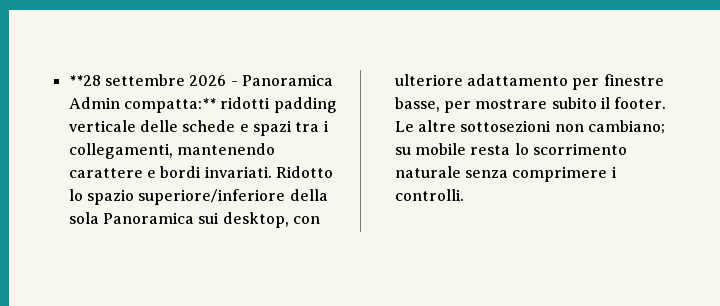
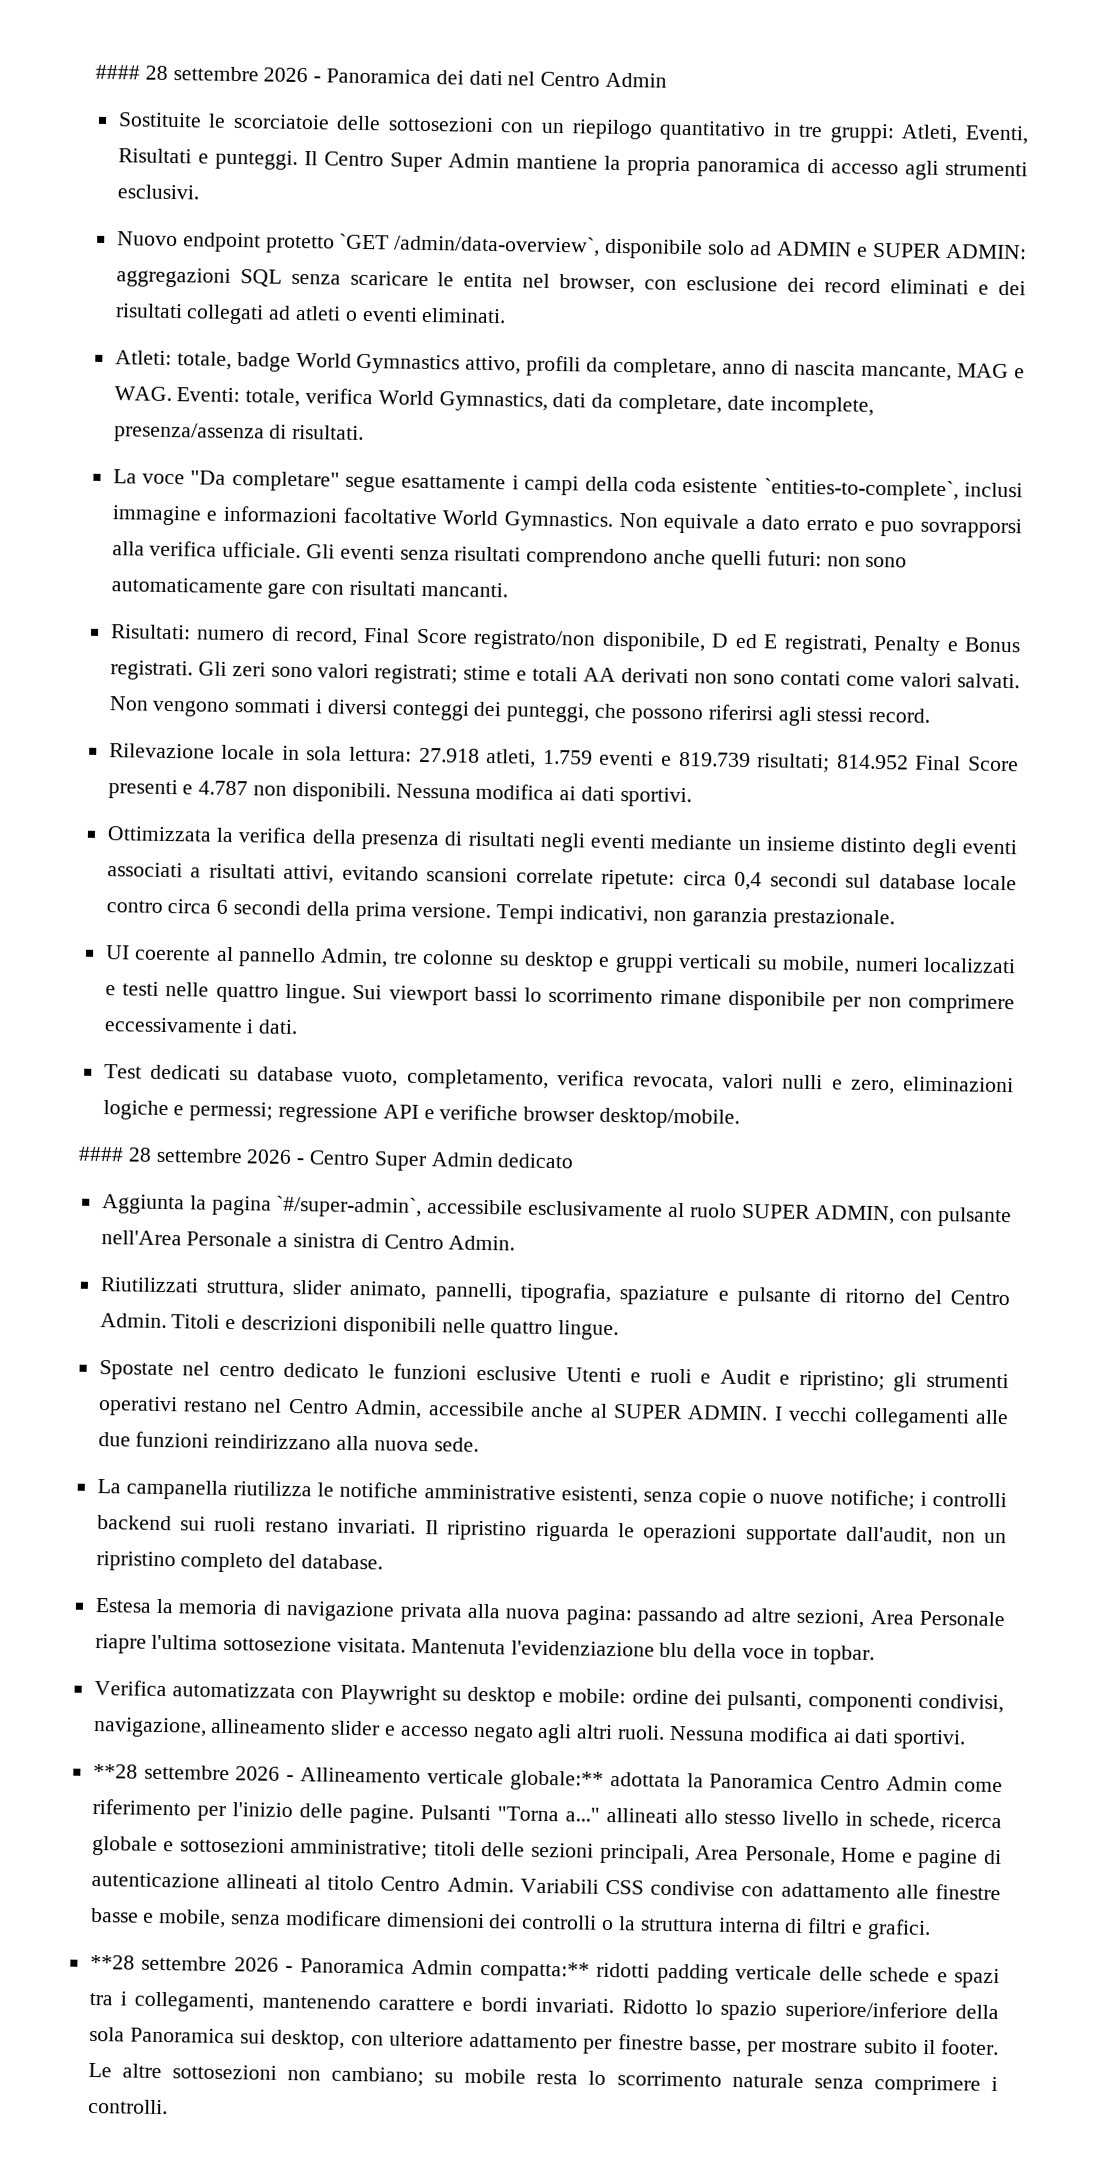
(68, 80) none -> [95,64,668,88] [117,112,1029,145] [117,148,1028,180] [116,184,200,200] [116,231,1028,260] [115,267,1026,296] [114,303,507,325] [114,350,1025,382] [113,386,874,417] [113,422,365,444] [112,469,1023,502] [111,505,1022,539] [111,540,908,571] [110,577,508,600] [109,624,1021,657] [109,660,1021,689] [108,696,931,727] [108,743,1019,773] [107,779,692,808] [106,826,1018,859] [106,862,1018,891] [105,899,895,930] [104,945,1016,975] [104,981,1015,1015] [103,1017,299,1035] [103,1064,1014,1095] [102,1100,741,1129] [78,1146,575,1172] [101,1194,1013,1228] [100,1230,516,1251] [99,1277,1011,1308] [99,1313,620,1341] [98,1360,1009,1392] [97,1396,1010,1429] [97,1431,479,1452] [96,1478,1007,1510] [96,1514,1008,1546] [95,1550,384,1573] [94,1597,1006,1628] [94,1633,875,1666] [93,1679,1004,1714] [92,1716,967,1750] [92,1763,1003,1793] [91,1798,1002,1832] [91,1835,1002,1869] [90,1871,1001,1901] [90,1907,931,1940] #### 28 settembre 2026 - Panoramica dei dati nel Centro Admin // Sostituite le scorciatoie delle sottosezioni con un riepilogo quantitativo in tre gruppi: Atleti, Eventi, Risultati e punteggi. Il Centro Super Admin mantiene la propria panoramica di accesso agli strumenti esclusivi. // Nuovo endpoint protetto `GET /admin/data-overview`, disponibile solo ad ADMIN e SUPER ADMIN: aggregazioni SQL senza scaricare le entita nel browser, con esclusione dei record eliminati e dei risultati collegati ad atleti o eventi eliminati. // Atleti: totale, badge World Gymnastics attivo, profili da completare, anno di nascita mancante, MAG e WAG. Eventi: totale, verifica World Gymnastics, dati da completare, date incomplete, presenza/assenza di risultati. // La voce "Da completare" segue esattamente i campi della coda esistente `entities-to-complete`, inclusi immagine e informazioni facoltative World Gymnastics. Non equivale a dato errato e puo sovrapporsi alla verifica ufficiale. Gli eventi senza risultati comprendono anche quelli futuri: non sono automaticamente gare con risultati mancanti. // Risultati: numero di record, Final Score registrato/non disponibile, D ed E registrati, Penalty e Bonus registrati. Gli zeri sono valori registrati; stime e totali AA derivati non sono contati come valori salvati. Non vengono sommati i diversi conteggi dei punteggi, che possono riferirsi agli stessi record. // Rilevazione locale in sola lettura: 27.918 atleti, 1.759 eventi e 819.739 risultati; 814.952 Final Score presenti e 4.787 non disponibili. Nessuna modifica ai dati sportivi. // Ottimizzata la verifica della presenza di risultati negli eventi mediante un insieme distinto degli eventi associati a risultati attivi, evitando scansioni correlate ripetute: circa 0,4 secondi sul database locale contro circa 6 secondi della prima versione. Tempi indicativi, non garanzia prestazionale. // UI coerente al pannello Admin, tre colonne su desktop e gruppi verticali su mobile, numeri localizzati e testi nelle quattro lingue. Sui viewport bassi lo scorrimento rimane disponibile per non comprimere eccessivamente i dati. // Test dedicati su database vuoto, completamento, verifica revocata, valori nulli e zero, eliminazioni logiche e permessi; regressione API e verifiche browser desktop/mobile. // #### 28 settembre 2026 - Centro Super Admin dedicato // Aggiunta la pagina `#/super-admin`, accessibile esclusivamente al ruolo SUPER ADMIN, con pulsante nell'Area Personale a sinistra di Centro Admin. // Riutilizzati struttura, slider animato, pannelli, tipografia, spaziature e pulsante di ritorno del Centro Admin. Titoli e descrizioni disponibili nelle quattro lingue. // Spostate nel centro dedicato le funzioni esclusive Utenti e ruoli e Audit e ripristino; gli strumenti operativi restano nel Centro Admin, accessibile anche al SUPER ADMIN. I vecchi collegamenti alle due funzioni reindirizzano alla nuova sede. // La campanella riutilizza le notifiche amministrative esistenti, senza copie o nuove notifiche; i controlli backend sui ruoli restano invariati. Il ripristino riguarda le operazioni supportate dall'audit, non un ripristino completo del database. // Estesa la memoria di navigazione privata alla nuova pagina: passando ad altre sezioni, Area Personale riapre l'ultima sottosezione visitata. Mantenuta l'evidenziazione blu della voce in topbar. // Verifica automatizzata con Playwright su desktop e mobile: ordine dei pulsanti, componenti condivisi, navigazione, allineamento slider e accesso negato agli altri ruoli. Nessuna modifica ai dati sportivi. // **28 settembre 2026 - Allineamento verticale globale:** adottata la Panoramica Centro Admin come riferimento per l'inizio delle pagine. Pulsanti "Torna a..." allineati allo stesso livello in schede, ricerca globale e sottosezioni amministrative; titoli delle sezioni principali, Area Personale, Home e pagine di autenticazione allineati al titolo Centro Admin. Variabili CSS condivise con adattamento alle finestre basse e mobile, senza modificare dimensioni dei controlli o la struttura interna di filtri e grafici. //

